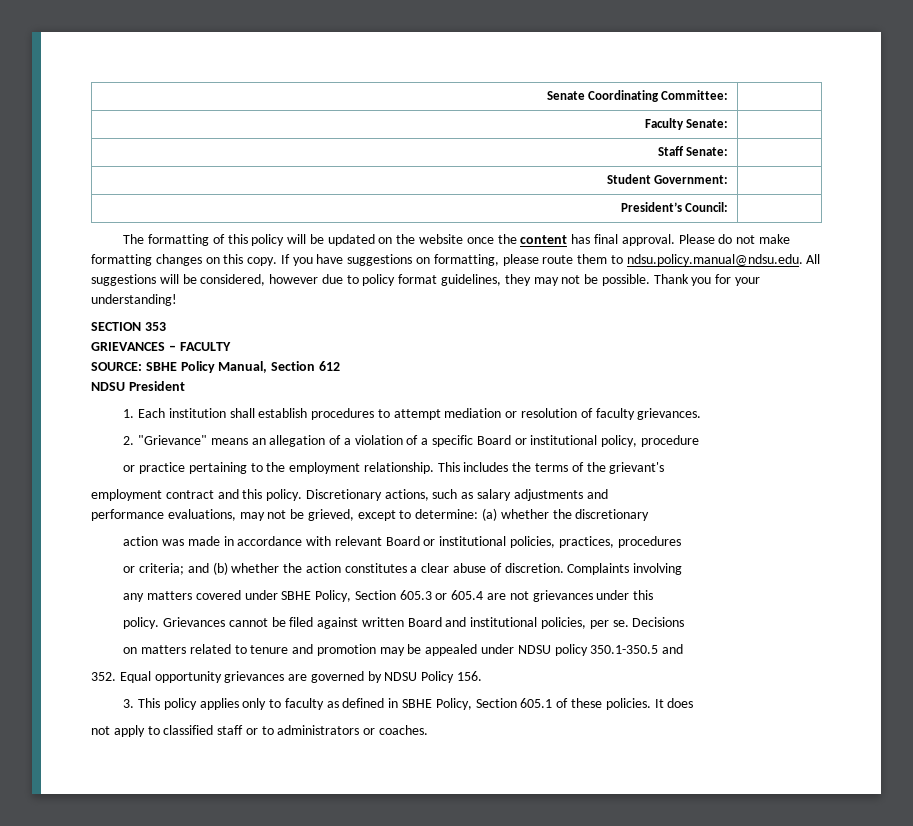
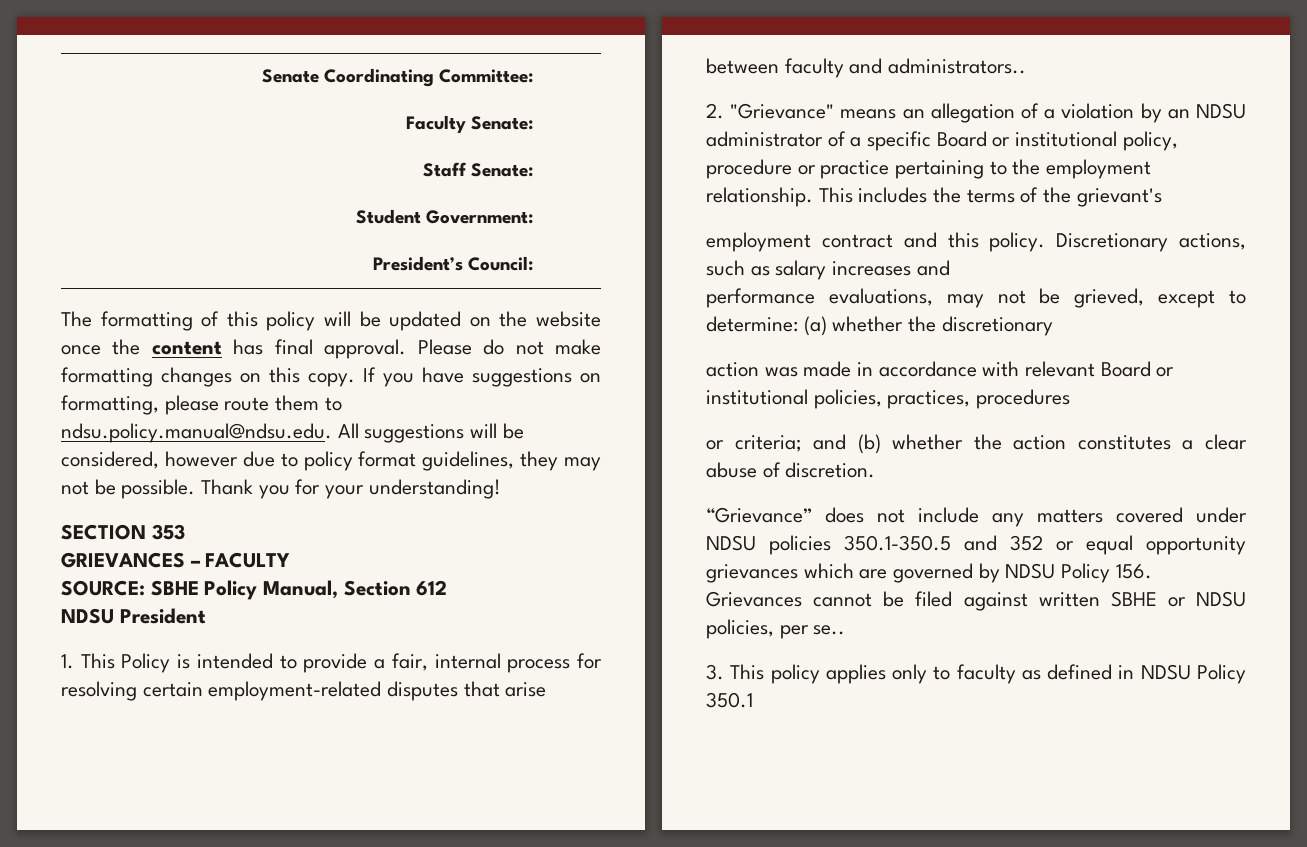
[138,408,702,420] Each institution shall establish procedures to attempt mediation or resolution of faculty grievances. -> [80,653,603,673] [61,681,547,701] [706,58,1027,78] This Policy is intended to provide a fair, internal process for resolving certain employment-related disputes that arise between faculty and administrators..
(403, 440) none -> [1140,103,1246,123] [706,131,823,147] by an NDSU administrator
(699, 441) // -> (792, 169) none
[513,489,583,501] adjustments -> [832,261,912,276] increases
[567,563,683,575] [123,590,654,602] [123,617,160,629] Complaints involving // any matters covered under SBHE Policy, Section 605.3 or 605.4 are not grievances under this // policy. -> [706,507,1247,527] [706,535,1246,555] [706,563,1152,583] // “Grievance” does not include any matters covered under NDSU policies 350.1-350.5 and 352 or equal opportunity grievances which are governed by NDSU Policy 156.
[407,617,685,629] [123,644,684,656] [91,671,483,683] Board and institutional policies, per se. Decisions // on matters related to tenure and promotion may be appealed under NDSU policy 350.1-350.5 and // 352. Equal opportunity grievances are governed by NDSU Policy 156. -> [1110,591,1246,607] [706,619,846,639] SBHE or NDSU policies, per se..
[402,698,694,710] [91,725,429,737] SBHE Policy, Section 605.1 of these policies. It does // not apply to classified staff or to administrators or coaches. -> [1140,664,1246,684] [706,692,753,708] NDSU Policy 350.1

